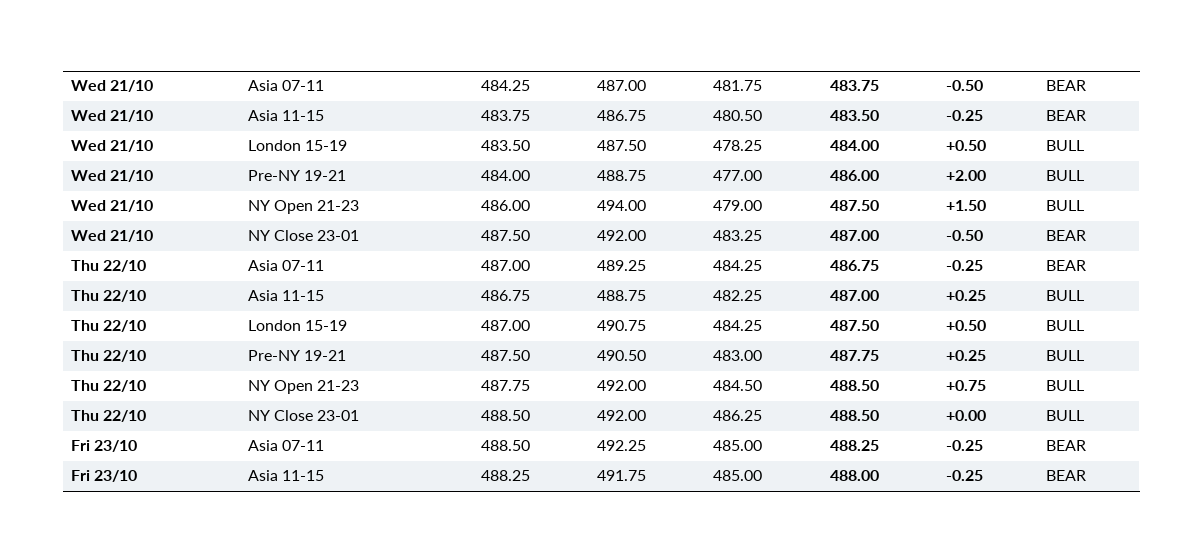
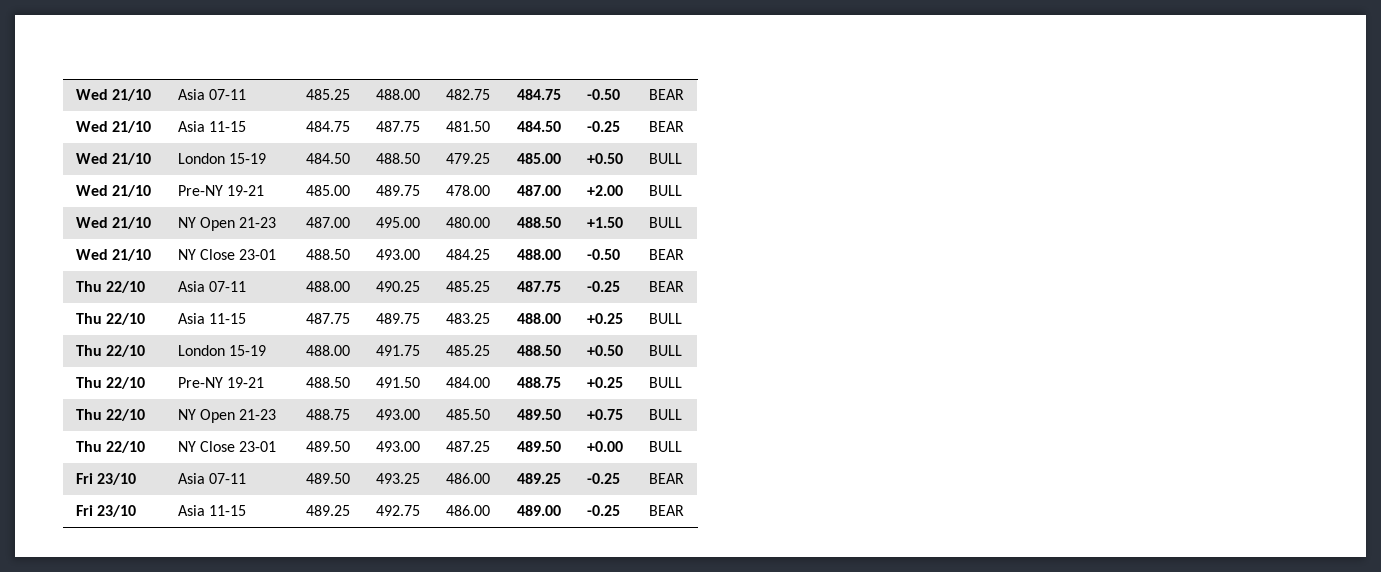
[480,80,530,91] [596,80,646,91] [712,80,762,91] [829,80,879,91] 484.25 | 487.00 | 481.75 | 483.75 -> [305,89,350,100] [375,89,420,100] [445,89,490,100] [516,89,561,100] 485.25 | 488.00 | 482.75 | 484.75
[480,110,530,121] [596,110,646,121] [712,110,762,121] [829,110,879,121] 483.75 | 486.75 | 480.50 | 483.50 -> [305,121,350,132] [375,121,420,132] [445,121,490,132] [516,121,561,132] 484.75 | 487.75 | 481.50 | 484.50
[480,140,530,151] [596,140,646,151] [712,140,762,151] [829,140,879,151] 483.50 | 487.50 | 478.25 | 484.00 -> [305,153,350,164] [375,153,420,164] [445,153,490,164] [516,153,561,164] 484.50 | 488.50 | 479.25 | 485.00
[480,170,530,181] [596,170,646,181] [712,170,762,181] [829,170,879,181] 484.00 | 488.75 | 477.00 | 486.00 -> [305,185,350,196] [375,185,420,196] [445,185,490,196] [516,185,561,196] 485.00 | 489.75 | 478.00 | 487.00
[480,200,530,211] [596,200,646,211] [712,200,762,211] [829,200,879,211] 486.00 | 494.00 | 479.00 | 487.50 -> [305,217,350,228] [375,217,420,228] [445,217,490,228] [516,217,561,228] 487.00 | 495.00 | 480.00 | 488.50
[480,230,530,241] [596,230,646,241] [712,230,762,241] [829,230,879,241] 487.50 | 492.00 | 483.25 | 487.00 -> [305,249,350,260] [375,249,420,260] [445,249,490,260] [516,249,561,260] 488.50 | 493.00 | 484.25 | 488.00
[480,260,530,271] [596,260,646,271] [712,260,762,271] [829,260,879,271] 487.00 | 489.25 | 484.25 | 486.75 -> [305,281,350,292] [375,281,420,292] [445,281,490,292] [516,281,561,292] 488.00 | 490.25 | 485.25 | 487.75
[480,290,530,301] [596,290,646,301] [712,290,762,301] [829,290,879,301] 486.75 | 488.75 | 482.25 | 487.00 -> [305,313,350,324] [375,313,420,324] [445,313,490,324] [516,313,561,324] 487.75 | 489.75 | 483.25 | 488.00
[480,320,530,331] [596,320,646,331] [712,320,762,331] [829,320,879,331] 487.00 | 490.75 | 484.25 | 487.50 -> [305,345,350,356] [375,345,420,356] [445,345,490,356] [516,345,561,356] 488.00 | 491.75 | 485.25 | 488.50
[480,350,530,361] [596,350,646,361] [712,350,762,361] [829,350,879,361] 487.50 | 490.50 | 483.00 | 487.75 -> [305,377,350,388] [375,377,420,388] [445,377,490,388] [516,377,561,388] 488.50 | 491.50 | 484.00 | 488.75
[480,380,530,391] [596,380,646,391] [712,380,762,391] [829,380,879,391] 487.75 | 492.00 | 484.50 | 488.50 -> [305,409,350,420] [375,409,420,420] [445,409,490,420] [516,409,561,420] 488.75 | 493.00 | 485.50 | 489.50
[480,410,530,421] [596,410,646,421] [712,410,762,421] [829,410,879,421] 488.50 | 492.00 | 486.25 | 488.50 -> [305,441,350,452] [375,441,420,452] [445,441,490,452] [516,441,561,452] 489.50 | 493.00 | 487.25 | 489.50
[480,440,530,451] [596,440,646,451] [712,440,762,451] [829,440,879,451] 488.50 | 492.25 | 485.00 | 488.25 -> [305,473,350,484] [375,473,420,484] [445,473,490,484] [516,473,561,484] 489.50 | 493.25 | 486.00 | 489.25
[480,470,530,481] [596,470,646,481] [712,470,762,481] [829,470,879,481] 488.25 | 491.75 | 485.00 | 488.00 -> [305,505,350,516] [375,505,420,516] [445,505,490,516] [516,505,561,516] 489.25 | 492.75 | 486.00 | 489.00

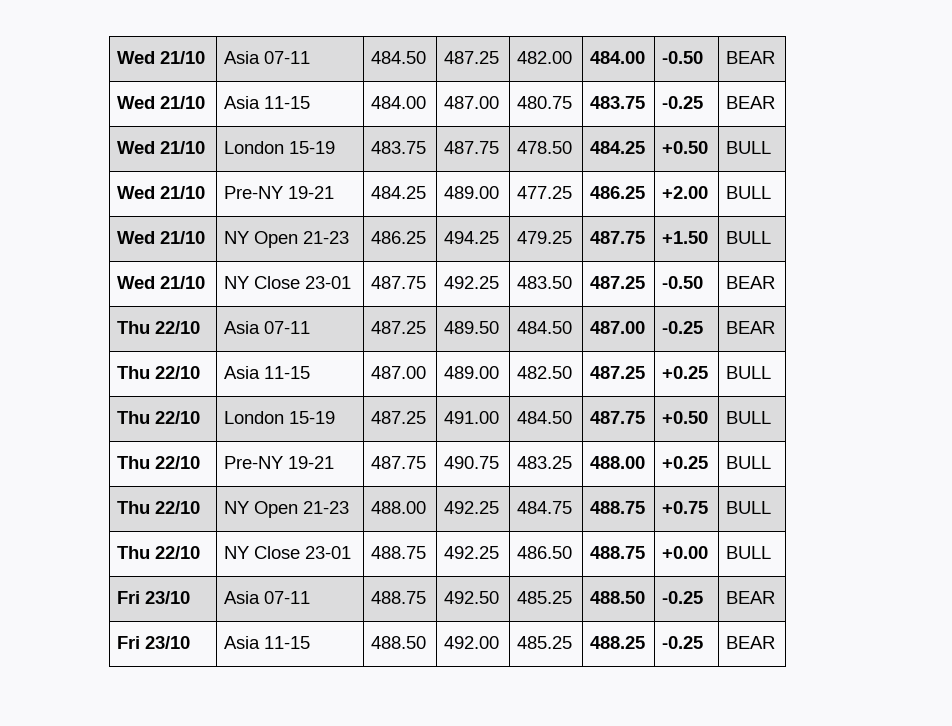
[305,89,350,100] [375,89,420,100] [445,89,490,100] [516,89,561,100] 485.25 | 488.00 | 482.75 | 484.75 -> [371,51,427,64] [444,51,500,64] [517,51,573,64] [590,51,646,64] 484.50 | 487.25 | 482.00 | 484.00
[305,121,350,132] [375,121,420,132] [445,121,490,132] [516,121,561,132] 484.75 | 487.75 | 481.50 | 484.50 -> [371,96,427,109] [444,96,500,109] [517,96,573,109] [590,96,646,109] 484.00 | 487.00 | 480.75 | 483.75
[305,153,350,164] [375,153,420,164] [445,153,490,164] [516,153,561,164] 484.50 | 488.50 | 479.25 | 485.00 -> [371,141,427,154] [444,141,500,154] [517,141,573,154] [590,141,646,154] 483.75 | 487.75 | 478.50 | 484.25
[305,185,350,196] [375,185,420,196] [445,185,490,196] [516,185,561,196] 485.00 | 489.75 | 478.00 | 487.00 -> [371,186,427,199] [444,186,500,199] [517,186,573,199] [590,186,646,199] 484.25 | 489.00 | 477.25 | 486.25
[305,217,350,228] [375,217,420,228] [445,217,490,228] [516,217,561,228] 487.00 | 495.00 | 480.00 | 488.50 -> [371,231,427,244] [444,231,500,244] [517,231,573,244] [590,231,646,244] 486.25 | 494.25 | 479.25 | 487.75
[305,249,350,260] [375,249,420,260] [445,249,490,260] [516,249,561,260] 488.50 | 493.00 | 484.25 | 488.00 -> [371,276,427,289] [444,276,500,289] [517,276,573,289] [590,276,646,289] 487.75 | 492.25 | 483.50 | 487.25
[305,281,350,292] [375,281,420,292] [445,281,490,292] [516,281,561,292] 488.00 | 490.25 | 485.25 | 487.75 -> [371,321,427,334] [444,321,500,334] [517,321,573,334] [590,321,646,334] 487.25 | 489.50 | 484.50 | 487.00
[305,313,350,324] [375,313,420,324] [445,313,490,324] [516,313,561,324] [586,313,623,324] [648,313,682,324] [75,345,145,357] [177,345,266,356] [305,345,350,356] [375,345,420,356] [445,345,490,356] [516,345,561,356] [586,345,623,356] [648,345,682,356] [75,377,145,389] [177,377,264,388] [305,377,350,388] [375,377,420,388] [445,377,490,388] [516,377,561,388] 487.75 | 489.75 | 483.25 | 488.00 | +0.25 | BULL // Thu 22/10 | London 15-19 | 488.00 | 491.75 | 485.25 | 488.50 | +0.50 | BULL // Thu 22/10 | Pre-NY 19-21 | 488.50 | 491.50 | 484.00 | 488.75 -> [371,366,427,379] [444,366,500,379] [517,366,573,379] [590,366,646,379] [662,366,709,379] [726,366,772,379] [117,411,201,424] [224,411,336,424] [371,411,427,424] [444,411,500,424] [517,411,573,424] [590,411,646,424] [662,411,709,424] [726,411,772,424] [117,456,201,469] [224,456,335,469] [371,456,427,469] [444,456,500,469] [517,456,573,469] [590,456,646,469] 487.00 | 489.00 | 482.50 | 487.25 | +0.25 | BULL // Thu 22/10 | London 15-19 | 487.25 | 491.00 | 484.50 | 487.75 | +0.50 | BULL // Thu 22/10 | Pre-NY 19-21 | 487.75 | 490.75 | 483.25 | 488.00
[305,409,350,420] [375,409,420,420] [445,409,490,420] [516,409,561,420] 488.75 | 493.00 | 485.50 | 489.50 -> [371,501,427,514] [444,501,500,514] [517,501,573,514] [590,501,646,514] 488.00 | 492.25 | 484.75 | 488.75
[305,441,350,452] [375,441,420,452] [445,441,490,452] [516,441,561,452] 489.50 | 493.00 | 487.25 | 489.50 -> [371,546,427,559] [444,546,500,559] [517,546,573,559] [590,546,646,559] 488.75 | 492.25 | 486.50 | 488.75
[305,473,350,484] [375,473,420,484] [445,473,490,484] [516,473,561,484] 489.50 | 493.25 | 486.00 | 489.25 -> [371,591,427,604] [444,591,500,604] [517,591,573,604] [590,591,646,604] 488.75 | 492.50 | 485.25 | 488.50
[305,505,350,516] [375,505,420,516] [445,505,490,516] [516,505,561,516] 489.25 | 492.75 | 486.00 | 489.00 -> [371,636,427,649] [444,636,500,649] [517,636,573,649] [590,636,646,649] 488.50 | 492.00 | 485.25 | 488.25

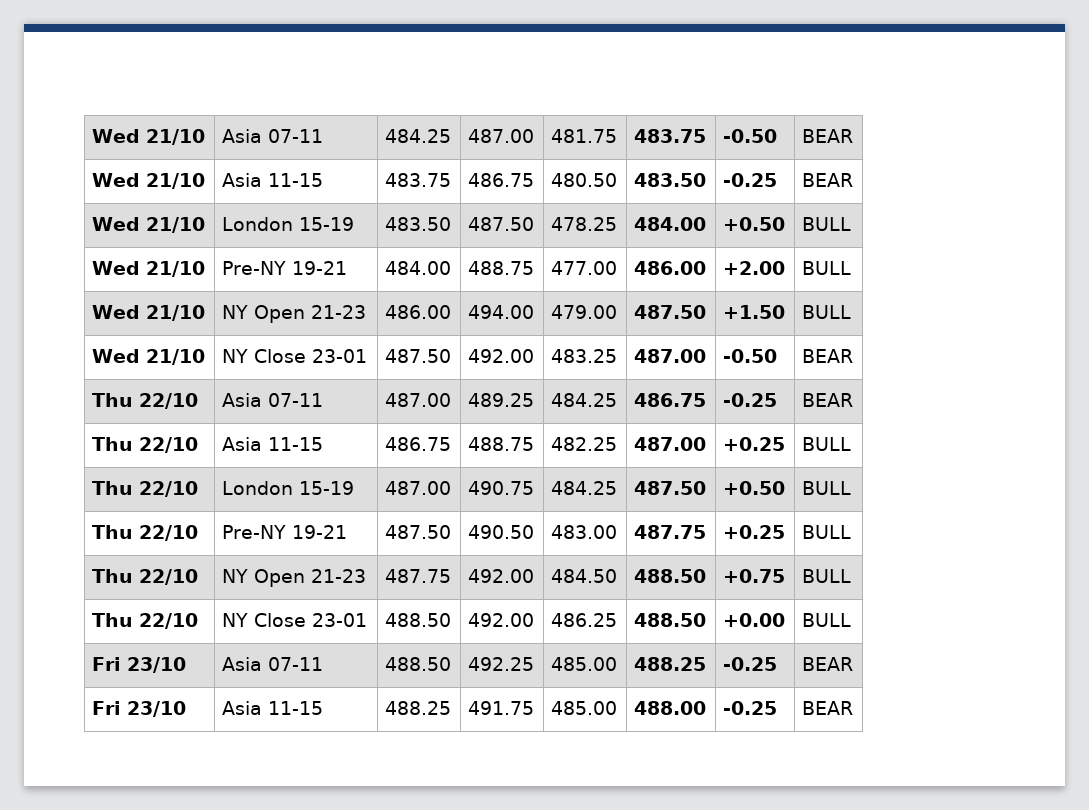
[371,51,427,64] [444,51,500,64] [517,51,573,64] [590,51,646,64] 484.50 | 487.25 | 482.00 | 484.00 -> [384,129,451,143] [467,129,534,143] [550,129,617,143] [633,129,706,143] 484.25 | 487.00 | 481.75 | 483.75
[371,96,427,109] [444,96,500,109] [517,96,573,109] [590,96,646,109] 484.00 | 487.00 | 480.75 | 483.75 -> [384,173,451,187] [467,173,534,187] [550,173,617,187] [633,173,706,187] 483.75 | 486.75 | 480.50 | 483.50
[371,141,427,154] [444,141,500,154] [517,141,573,154] [590,141,646,154] 483.75 | 487.75 | 478.50 | 484.25 -> [384,217,451,231] [467,217,534,231] [550,217,617,231] [633,217,706,231] 483.50 | 487.50 | 478.25 | 484.00
[371,186,427,199] [444,186,500,199] [517,186,573,199] [590,186,646,199] 484.25 | 489.00 | 477.25 | 486.25 -> [384,261,451,275] [467,261,534,275] [550,261,617,275] [633,261,706,275] 484.00 | 488.75 | 477.00 | 486.00
[371,231,427,244] [444,231,500,244] [517,231,573,244] [590,231,646,244] 486.25 | 494.25 | 479.25 | 487.75 -> [384,305,451,319] [467,305,534,319] [550,305,617,319] [633,305,706,319] 486.00 | 494.00 | 479.00 | 487.50
[371,276,427,289] [444,276,500,289] [517,276,573,289] [590,276,646,289] 487.75 | 492.25 | 483.50 | 487.25 -> [384,349,451,363] [467,349,534,363] [550,349,617,363] [633,349,706,363] 487.50 | 492.00 | 483.25 | 487.00
[371,321,427,334] [444,321,500,334] [517,321,573,334] [590,321,646,334] 487.25 | 489.50 | 484.50 | 487.00 -> [384,393,451,407] [467,393,534,407] [550,393,617,407] [633,393,706,407] 487.00 | 489.25 | 484.25 | 486.75
[371,366,427,379] [444,366,500,379] [517,366,573,379] [590,366,646,379] 487.00 | 489.00 | 482.50 | 487.25 -> [384,437,451,451] [467,437,534,451] [550,437,617,451] [633,437,706,451] 486.75 | 488.75 | 482.25 | 487.00
[371,411,427,424] [444,411,500,424] [517,411,573,424] [590,411,646,424] 487.25 | 491.00 | 484.50 | 487.75 -> [384,481,451,495] [467,481,534,495] [550,481,617,495] [633,481,706,495] 487.00 | 490.75 | 484.25 | 487.50
[371,456,427,469] [444,456,500,469] [517,456,573,469] [590,456,646,469] 487.75 | 490.75 | 483.25 | 488.00 -> [384,525,451,539] [467,525,534,539] [550,525,617,539] [633,525,706,539] 487.50 | 490.50 | 483.00 | 487.75
[371,501,427,514] [444,501,500,514] [517,501,573,514] [590,501,646,514] 488.00 | 492.25 | 484.75 | 488.75 -> [384,569,451,583] [467,569,534,583] [550,569,617,583] [633,569,706,583] 487.75 | 492.00 | 484.50 | 488.50
[371,546,427,559] [444,546,500,559] [517,546,573,559] [590,546,646,559] 488.75 | 492.25 | 486.50 | 488.75 -> [384,613,451,627] [467,613,534,627] [550,613,617,627] [633,613,706,627] 488.50 | 492.00 | 486.25 | 488.50
[371,591,427,604] [444,591,500,604] [517,591,573,604] [590,591,646,604] 488.75 | 492.50 | 485.25 | 488.50 -> [384,657,451,671] [467,657,534,671] [550,657,617,671] [633,657,706,671] 488.50 | 492.25 | 485.00 | 488.25
[371,636,427,649] [444,636,500,649] [517,636,573,649] [590,636,646,649] 488.50 | 492.00 | 485.25 | 488.25 -> [384,701,451,715] [467,701,534,715] [550,701,617,715] [633,701,706,715] 488.25 | 491.75 | 485.00 | 488.00

